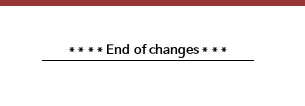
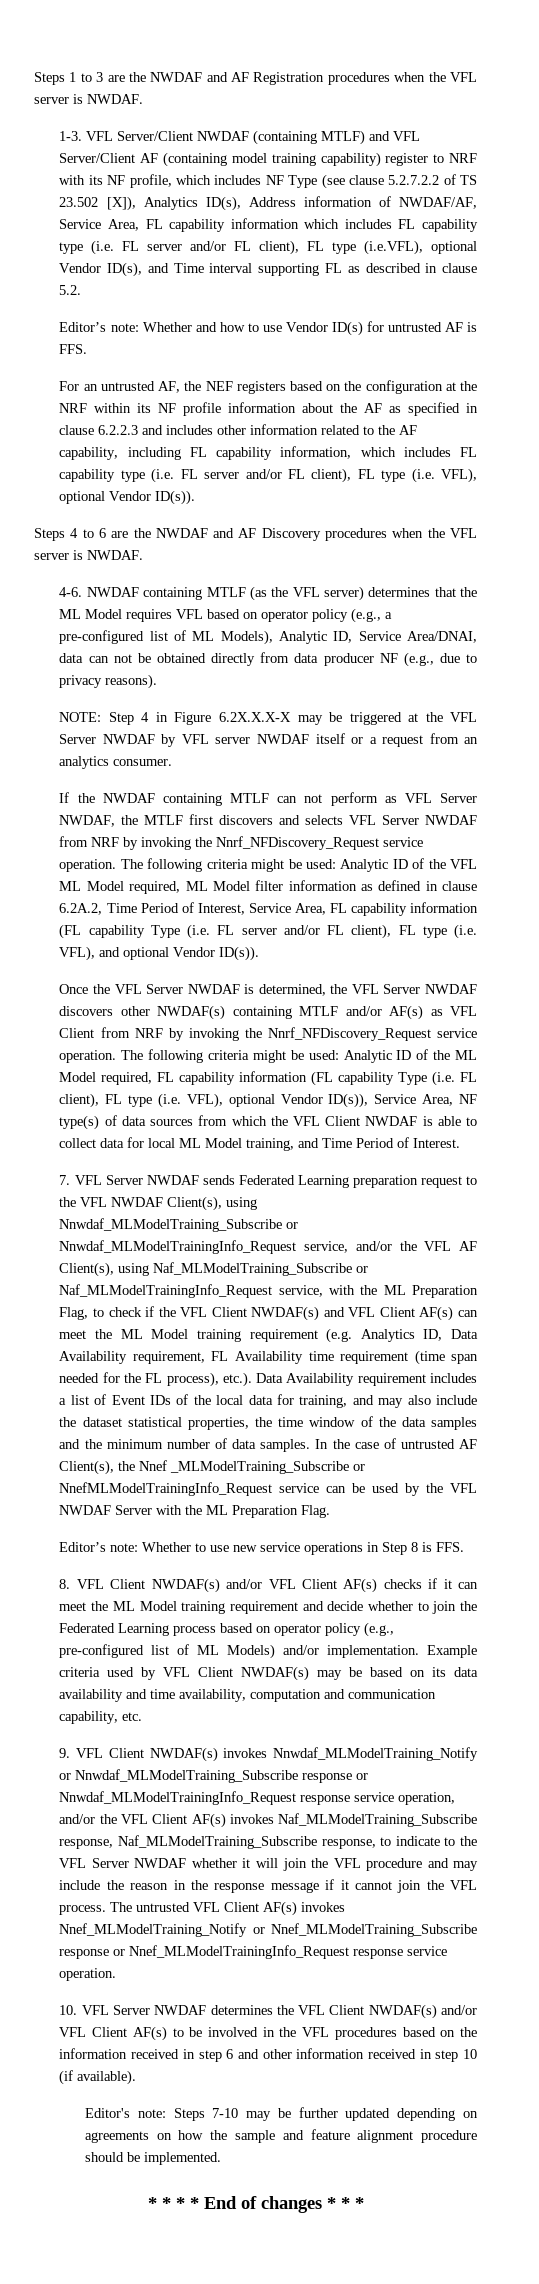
(68, 50) none -> [34,72,477,85] [34,94,143,104] [59,130,421,145] [59,152,477,167] [59,174,478,189] [59,196,478,211] [59,218,478,232] [59,240,477,255] [59,262,478,277] [59,285,82,295] [59,321,478,336] [59,344,88,354] [59,380,477,394] [59,402,479,416] [59,424,418,435] [59,446,477,460] [59,468,477,483] [59,490,196,505] [34,528,478,541] [34,550,143,560] [59,586,477,601] [59,608,393,623] [59,630,477,645] [59,652,478,667] [59,674,158,689] [59,712,477,725] [59,733,478,747] [59,756,173,769] [59,792,477,806] [59,814,478,827] [59,836,424,850] [59,858,477,872] [59,880,477,894] [59,902,478,916] [59,924,477,939] [59,946,260,961] [59,984,477,996] [59,1005,477,1020] [59,1027,477,1041] [59,1049,477,1063] [59,1071,478,1086] [59,1093,477,1108] [59,1115,477,1130] [59,1137,461,1151] [59,1175,477,1188] [59,1196,258,1211] [59,1218,299,1232] [59,1240,477,1254] [59,1262,369,1277] [59,1284,479,1298] [59,1306,479,1321] [59,1328,478,1343] [59,1350,478,1365] [59,1372,477,1387] [59,1394,477,1408] [59,1416,478,1430] [59,1438,478,1452] [59,1460,366,1475] [59,1482,477,1496] [59,1505,331,1518] [59,1542,465,1555] [59,1578,478,1593] [59,1601,477,1614] [59,1622,395,1637] [59,1644,477,1659] [59,1666,479,1681] [59,1689,437,1702] [59,1711,143,1724] [59,1747,478,1762] [59,1769,369,1783] [59,1791,456,1805] [59,1813,477,1828] [59,1835,477,1849] [59,1858,478,1871] [59,1879,478,1893] [59,1901,346,1916] [59,1923,477,1937] [59,1945,448,1959] [59,1968,117,1981] [59,2004,477,2019] [59,2026,477,2041] [59,2048,477,2062] [59,2070,137,2085] [84,2107,479,2121] [84,2129,478,2143] [84,2152,221,2165] Steps 1 to 3 are the NWDAF and AF Registration procedures when the VFL server is NWDAF. // 1-3. VFL Server/Client NWDAF (containing MTLF) and VFL Server/Client AF (containing model training capability) register to NRF with its NF profile, which includes NF Type (see clause 5.2.7.2.2 of TS 23.502 [X]), Analytics ID(s), Address information of NWDAF/AF, Service Area, FL capability information which includes FL capability type (i.e. FL server and/or FL client), FL type (i.e.VFL), optional Vendor ID(s), and Time interval supporting FL as described in clause 5.2. // Editor’s note: Whether and how to use Vendor ID(s) for untrusted AF is FFS. // For an untrusted AF, the NEF registers based on the configuration at the NRF within its NF profile information about the AF as specified in clause 6.2.2.3 and includes other information related to the AF capability, including FL capability information, which includes FL capability type (i.e. FL server and/or FL client), FL type (i.e. VFL), optional Vendor ID(s)). // Steps 4 to 6 are the NWDAF and AF Discovery procedures when the VFL server is NWDAF. // 4-6. NWDAF containing MTLF (as the VFL server) determines that the ML Model requires VFL based on operator policy (e.g., a pre-configured list of ML Models), Analytic ID, Service Area/DNAI, data can not be obtained directly from data producer NF (e.g., due to privacy reasons). // NOTE: Step 4 in Figure 6.2X.X.X-X may be triggered at the VFL Server NWDAF by VFL server NWDAF itself or a request from an analytics consumer. // If the NWDAF containing MTLF can not perform as VFL Server NWDAF, the MTLF first discovers and selects VFL Server NWDAF from NRF by invoking the Nnrf_NFDiscovery_Request service operation. The following criteria might be used: Analytic ID of the VFL ML Model required, ML Model filter information as defined in clause 6.2A.2, Time Period of Interest, Service Area, FL capability information (FL capability Type (i.e. FL server and/or FL client), FL type (i.e. VFL), and optional Vendor ID(s)). // Once the VFL Server NWDAF is determined, the VFL Server NWDAF discovers other NWDAF(s) containing MTLF and/or AF(s) as VFL Client from NRF by invoking the Nnrf_NFDiscovery_Request service operation. The following criteria might be used: Analytic ID of the ML Model required, FL capability information (FL capability Type (i.e. FL client), FL type (i.e. VFL), optional Vendor ID(s)), Service Area, NF type(s) of data sources from which the VFL Client NWDAF is able to collect data for local ML Model training, and Time Period of Interest. // 7. VFL Server NWDAF sends Federated Learning preparation request to the VFL NWDAF Client(s), using Nnwdaf_MLModelTraining_Subscribe or Nnwdaf_MLModelTrainingInfo_Request service, and/or the VFL AF Client(s), using Naf_MLModelTraining_Subscribe or Naf_MLModelTrainingInfo_Request service, with the ML Preparation Flag, to check if the VFL Client NWDAF(s) and VFL Client AF(s) can meet the ML Model training requirement (e.g. Analytics ID, Data Availability requirement, FL Availability time requirement (time span needed for the FL process), etc.). Data Availability requirement includes a list of Event IDs of the local data for training, and may also include the dataset statistical properties, the time window of the data samples and the minimum number of data samples. In the case of untrusted AF Client(s), the Nnef _MLModelTraining_Subscribe or NnefMLModelTrainingInfo_Request service can be used by the VFL NWDAF Server with the ML Preparation Flag. // Editor’s note: Whether to use new service operations in Step 8 is FFS. // 8. VFL Client NWDAF(s) and/or VFL Client AF(s) checks if it can meet the ML Model training requirement and decide whether to join the Federated Learning process based on operator policy (e.g., pre-configured list of ML Models) and/or implementation. Example criteria used by VFL Client NWDAF(s) may be based on its data availability and time availability, computation and communication capability, etc. // 9. VFL Client NWDAF(s) invokes Nnwdaf_MLModelTraining_Notify or Nnwdaf_MLModelTraining_Subscribe response or Nnwdaf_MLModelTrainingInfo_Request response service operation, and/or the VFL Client AF(s) invokes Naf_MLModelTraining_Subscribe response, Naf_MLModelTraining_Subscribe response, to indicate to the VFL Server NWDAF whether it will join the VFL procedure and may include the reason in the response message if it cannot join the VFL process. The untrusted VFL Client AF(s) invokes Nnef_MLModelTraining_Notify or Nnef_MLModelTraining_Subscribe response or Nnef_MLModelTrainingInfo_Request response service operation. // 10. VFL Server NWDAF determines the VFL Client NWDAF(s) and/or VFL Client AF(s) to be involved in the VFL procedures based on the information received in step 6 and other information received in step 10 (if available). // Editor's note: Steps 7-10 may be further updated depending on agreements on how the sample and feature alignment procedure should be implemented. //

